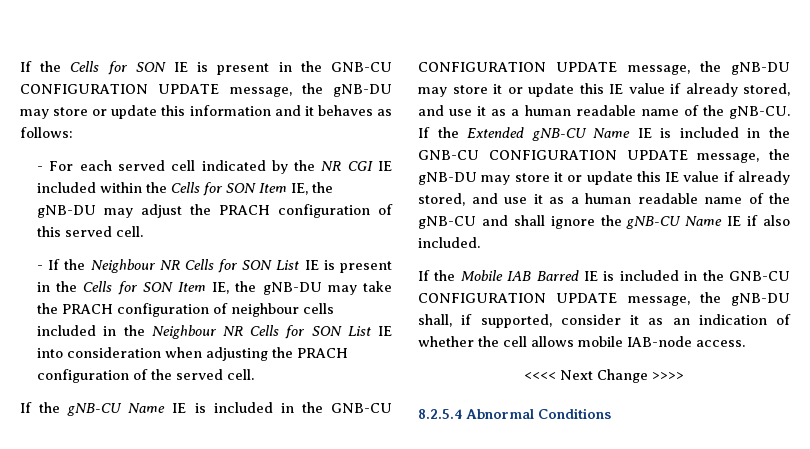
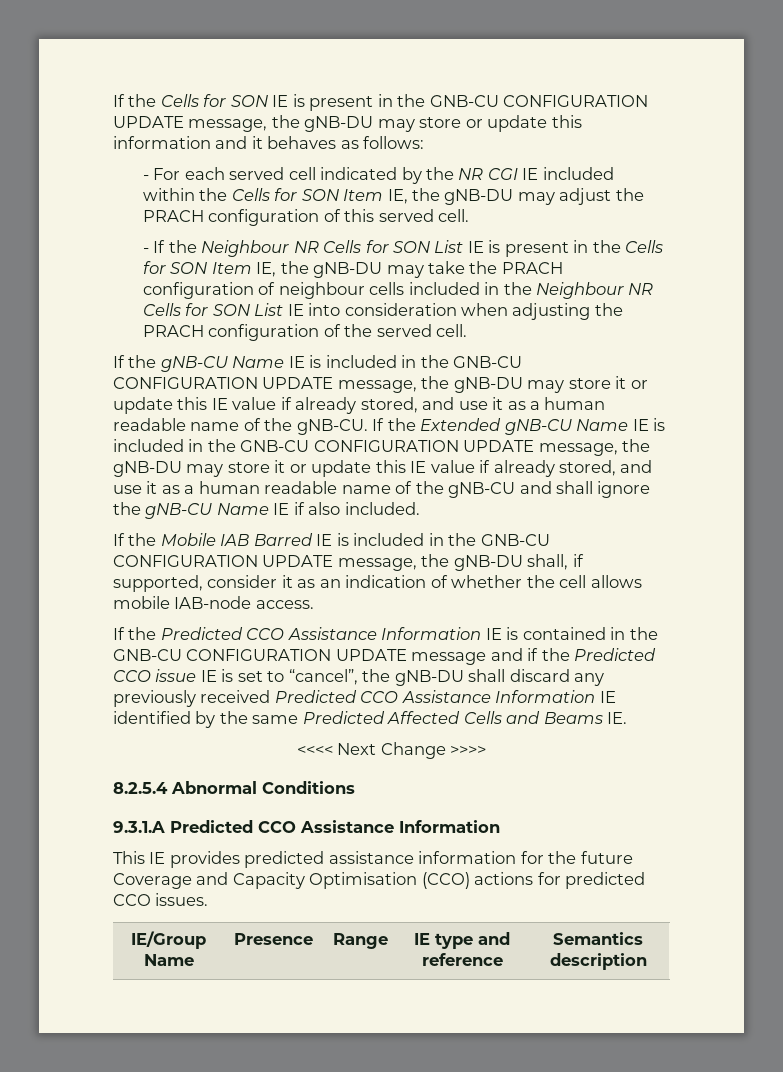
(745, 343) none -> [113,627,658,640] [113,648,657,665] [113,669,605,686] [113,690,616,707] [113,711,628,728] // If the Predicted CCO Assistance Information IE is contained in the GNB-CU CONFIGURATION UPDATE message and if the Predicted CCO issue IE is set to “cancel”, the gNB-DU shall discard any previously received Predicted CCO Assistance Information IE identified by the same Predicted Affected Cells and Beams IE.
(611, 413) none -> [113,820,500,833] [113,851,633,868] [113,872,646,889] [113,893,209,906] [131,931,206,949] [143,954,194,966] [233,933,313,945] [332,933,388,949] [414,932,510,949] [421,953,503,966] [553,932,643,945] [549,953,647,970] // 9.3.1.A Predicted CCO Assistance Information // This IE provides predicted assistance information for the future Coverage and Capacity Optimisation (CCO) actions for predicted CCO issues. // IE/Group Name | Presence | Range | IE type and reference | Semantics description

